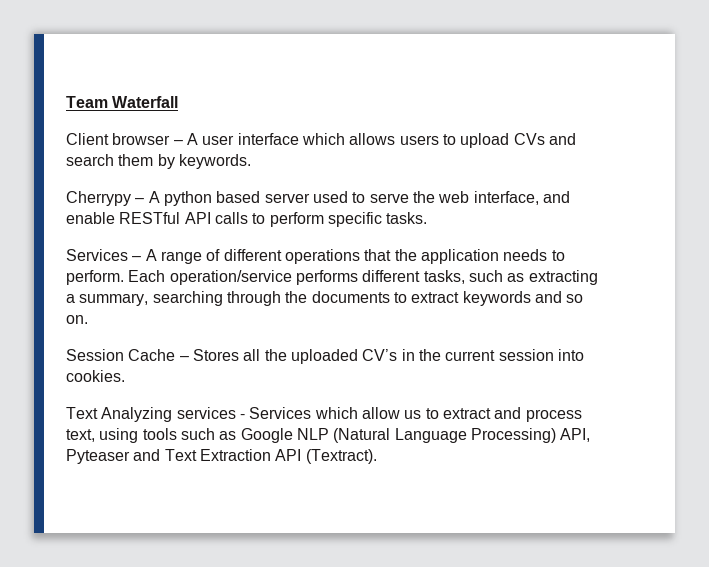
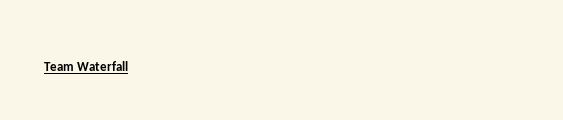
[66,133,576,148] [66,154,251,169] [66,191,570,206] [66,212,428,227] [66,249,565,264] [66,270,598,285] [66,291,584,306] [66,315,88,324] [66,349,584,364] [66,370,125,382] [66,407,582,422] [66,428,591,443] [66,449,377,464] // Client browser – A user interface which allows users to upload CVs and search them by keywords. // Cherrypy – A python based server used to serve the web interface, and enable RESTful API calls to perform specific tasks. // Services – A range of different operations that the application needs to perform. Each operation/service performs different tasks, such as extracting a summary, searching through the documents to extract keywords and so on. // Session Cache – Stores all the uploaded CV’s in the current session into cookies. // Text Analyzing services - Services which allow us to extract and process text, using tools such as Google NLP (Natural Language Processing) API, Pyteaser and Text Extraction API (Textract). -> (129, 66) none

